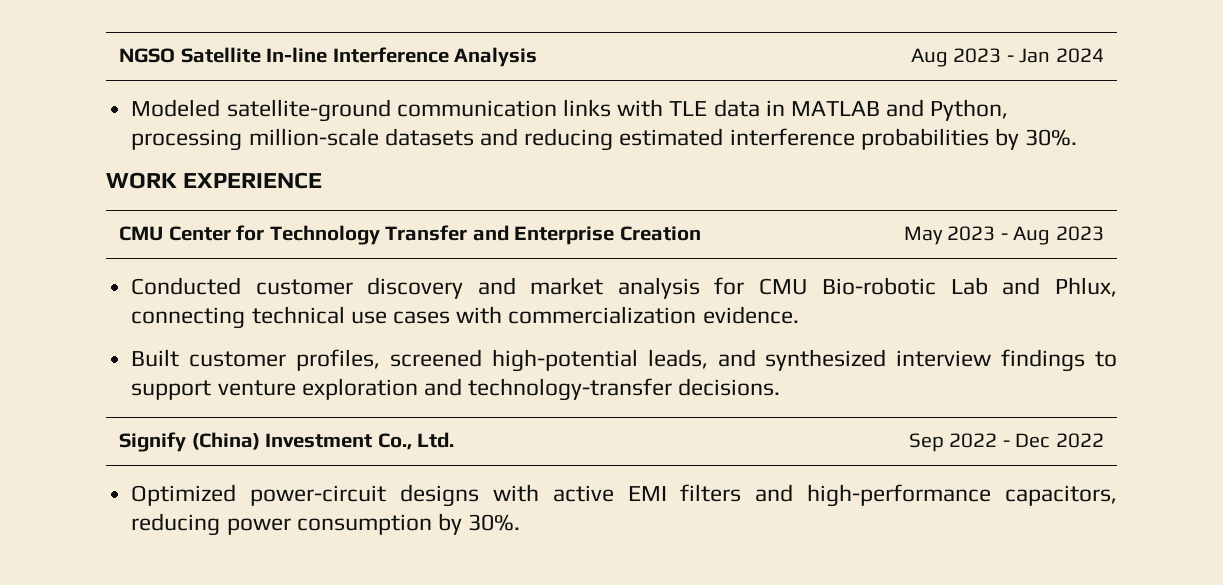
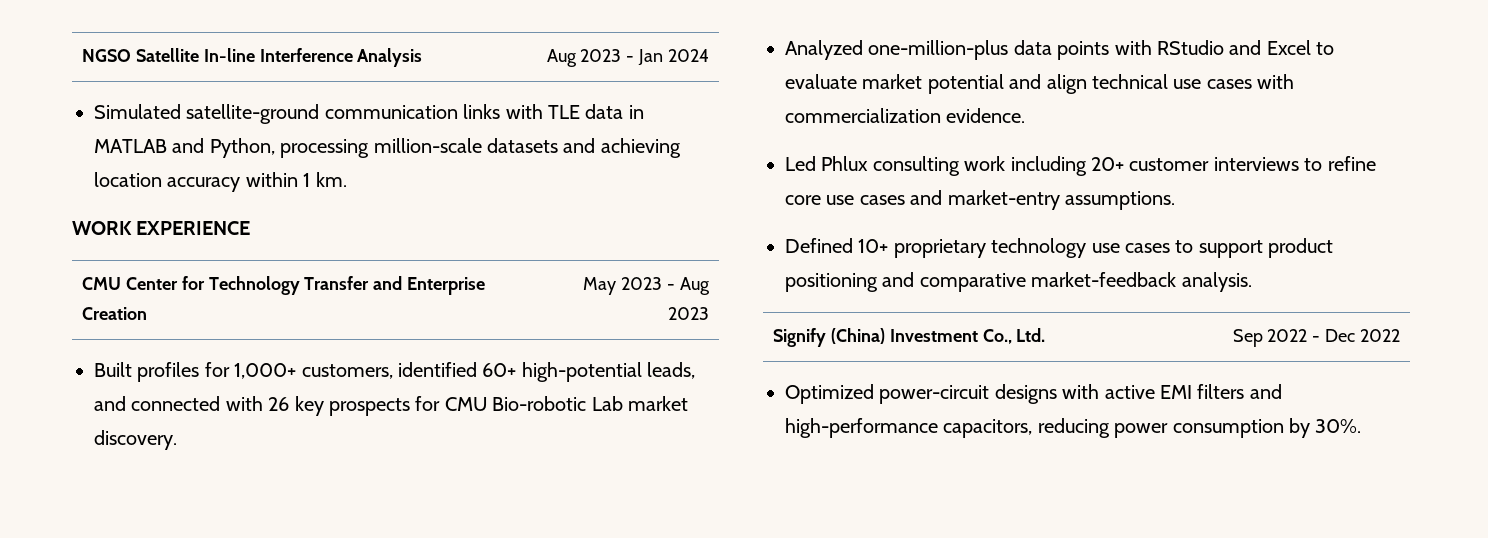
[131,99,221,117] Modeled -> [94,104,181,119] Simulated
[524,128,1078,151] reducing estimated interference probabilities by 30%. -> [600,138,681,158] [94,172,347,192] achieving location accuracy within 1 km.
[131,277,1117,299] [131,307,246,329] Conducted customer discovery and market analysis for CMU Bio-robotic Lab and Phlux, connecting -> [94,362,696,382] [94,396,688,416] [94,430,177,450] [785,40,1335,60] [785,74,1087,94] Built profiles for 1,000+ customers, identified 60+ high-potential leads, and connected with 26 key prospects for CMU Bio-robotic Lab market discovery. // Analyzed one-million-plus data points with RStudio and Excel to evaluate market potential and align
[131,349,1117,372] [131,378,781,401] Built customer profiles, screened high-potential leads, and synthesized interview findings to support venture exploration and technology-transfer decisions. -> [785,156,1376,176] [785,190,1175,210] [785,238,1334,258] [785,272,1252,292] Led Phlux consulting work including 20+ customer interviews to refine core use cases and market-entry assumptions. // Defined 10+ proprietary technology use cases to support product positioning and comparative market-feedback analysis.

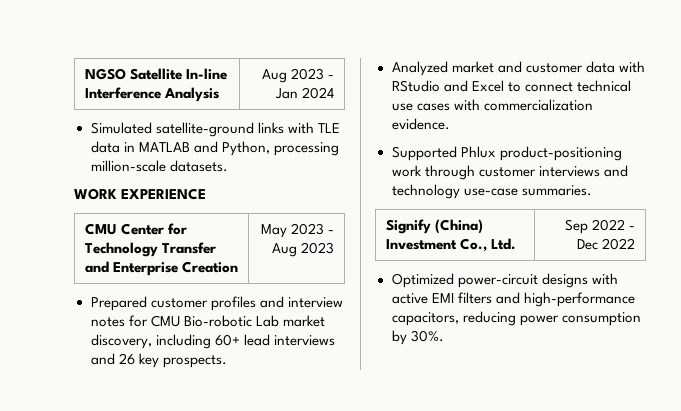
[324,105,458,119] communication -> (254, 129) none
[486,138,681,158] [94,172,347,192] datasets and achieving location accuracy within 1 km. -> [169,160,228,172] datasets.
[94,362,696,382] [94,396,410,416] Built profiles for 1,000+ customers, identified 60+ high-potential leads, and connected with 26 key prospects -> [90,296,343,311] [90,317,125,327] Prepared customer profiles and interview notes
[94,430,177,450] [785,40,1110,60] discovery. // Analyzed one-million-plus data points -> [90,334,335,349] [90,353,227,368] [391,61,615,76] discovery, including 60+ lead interviews and 26 key prospects. // Analyzed market and customer data
[785,74,1087,94] evaluate market potential and align -> [524,82,573,92] connect
[785,156,1376,176] [785,190,1175,210] [785,238,1334,258] [785,272,1252,292] Led Phlux consulting work including 20+ customer interviews to refine core use cases and market-entry assumptions. // Defined 10+ proprietary technology use cases to support product positioning and comparative market-feedback analysis. -> [391,146,622,161] [391,165,628,180] [391,184,592,199] Supported Phlux product-positioning work through customer interviews and technology use-case summaries.

